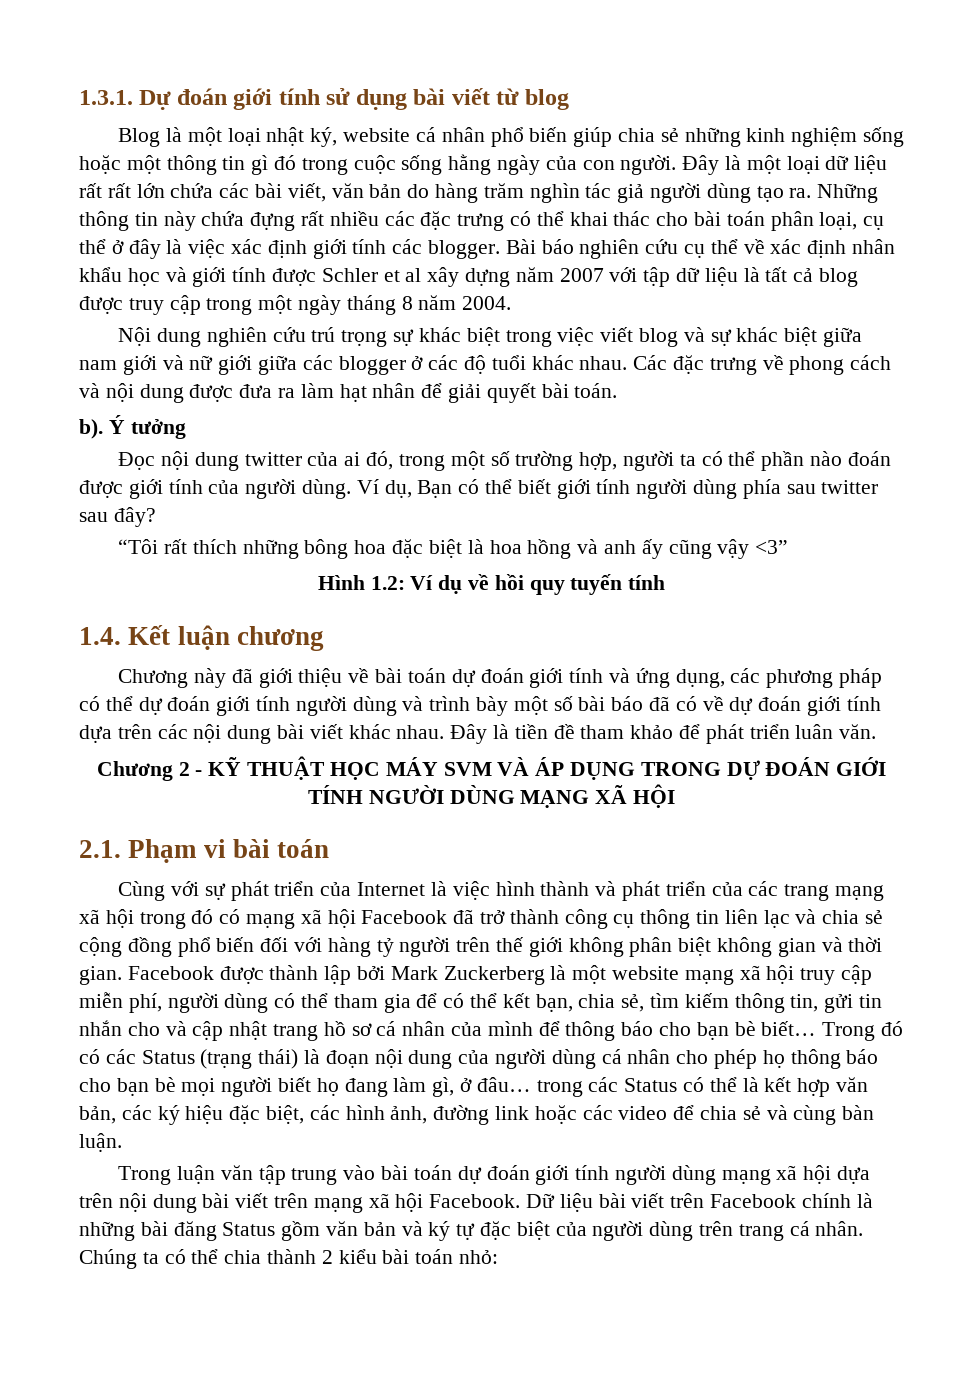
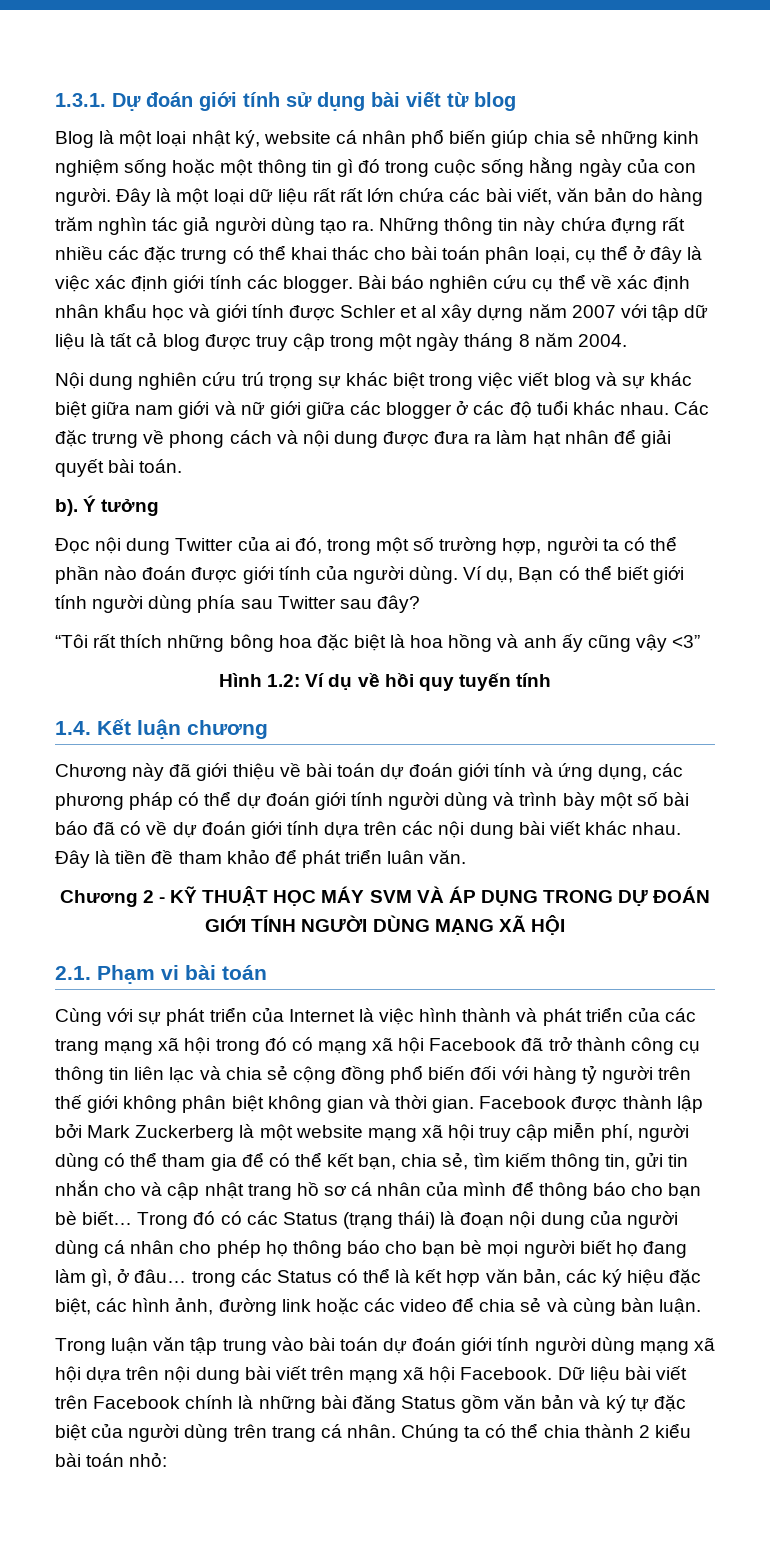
[244,452,302,466] twitter -> [175,538,234,551] Twitter
[821,480,879,494] twitter -> [277,596,336,609] Twitter

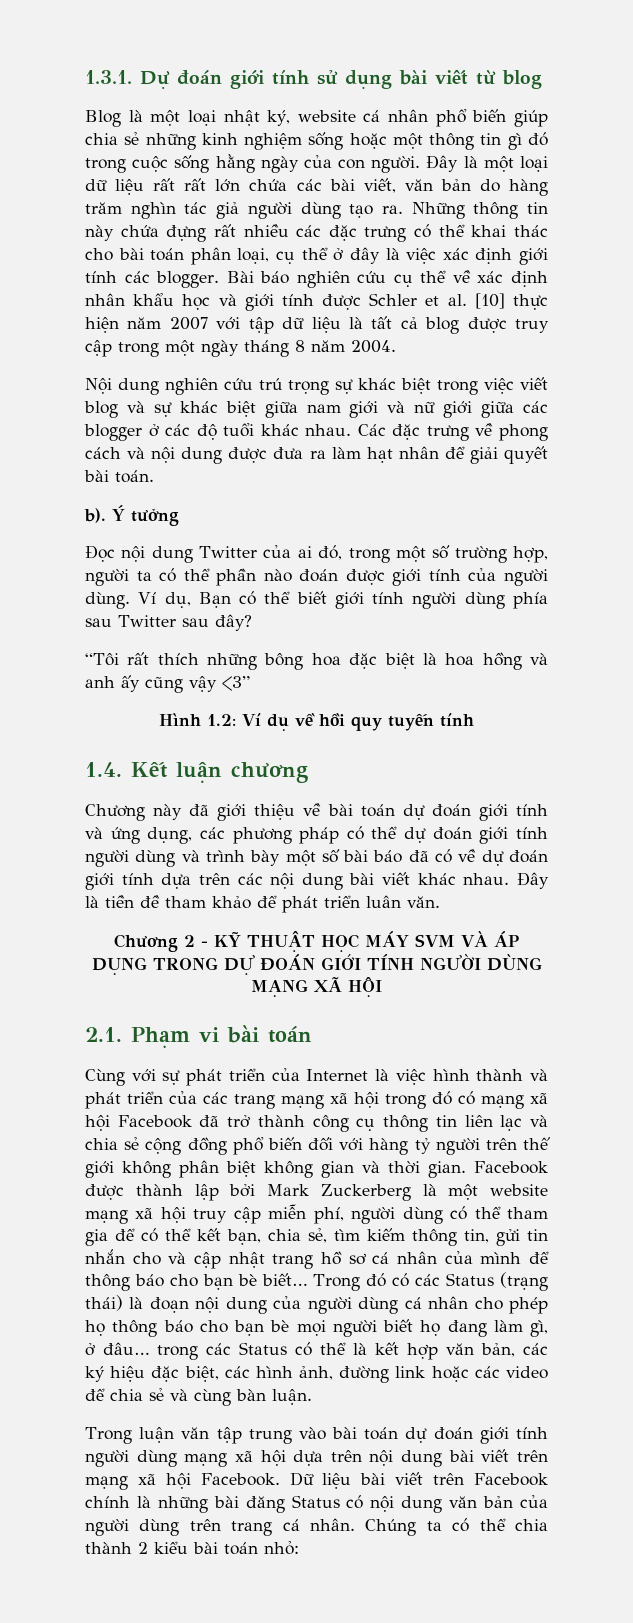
[421,304,524,322] al xây dựng -> [447,293,548,310] [85,317,119,333] al. [10] thực hiện
[461,1394,686,1413] [55,1424,87,1441] gồm văn bản và ký tự đặc biệt -> [346,1495,514,1513] có nội dung văn bản

